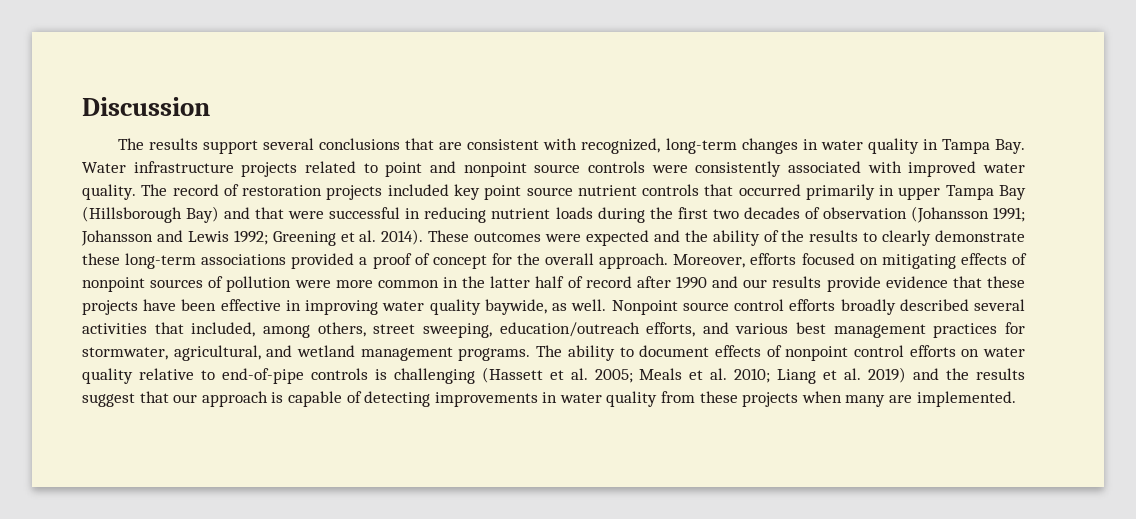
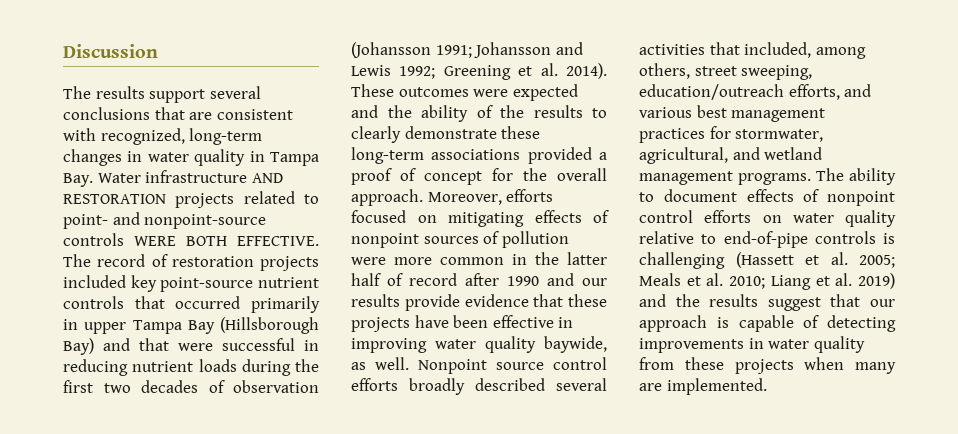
(234, 167) none -> [251,173,283,183] [63,194,166,204] AND RESTORATION
[385,161,1025,177] [82,184,136,200] point and nonpoint source controls were consistently associated with improved water quality. -> [63,212,267,229] [63,233,319,246] point- and nonpoint-source controls WERE BOTH EFFECTIVE.
[484,185,573,200] point source -> [160,277,254,292] point-source

